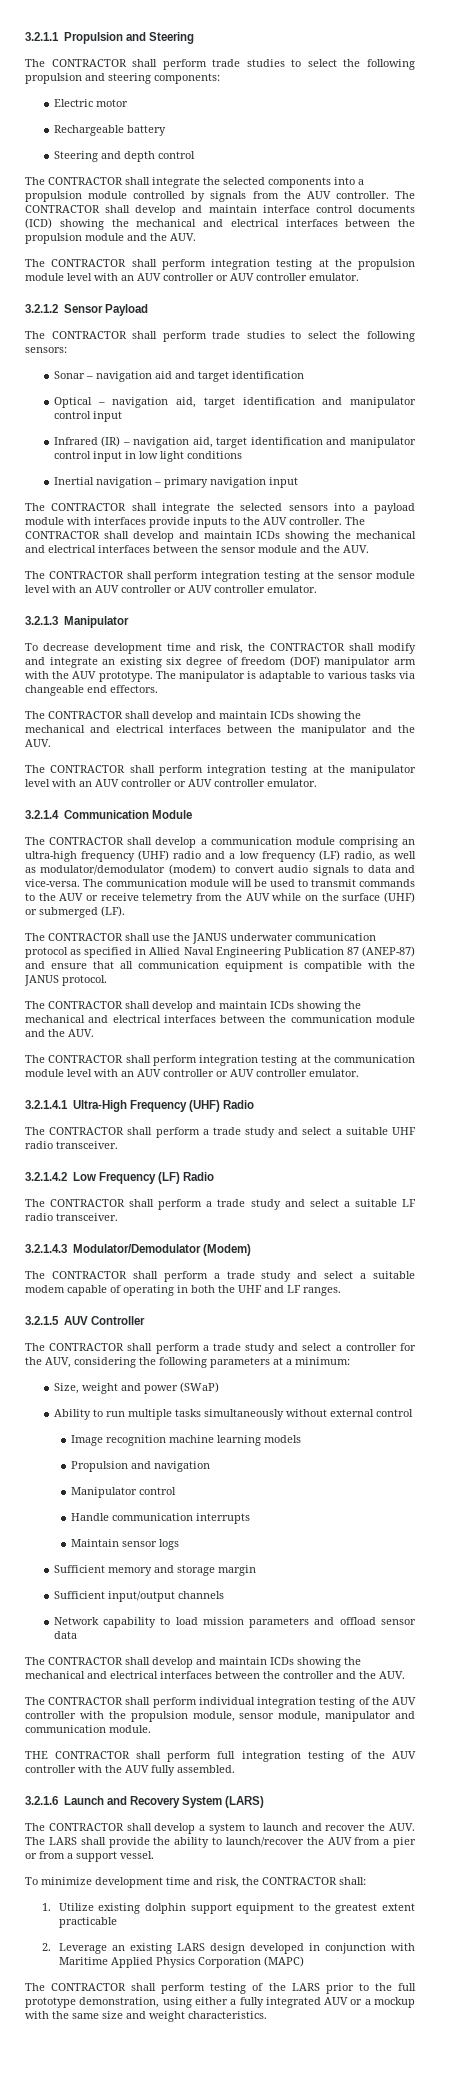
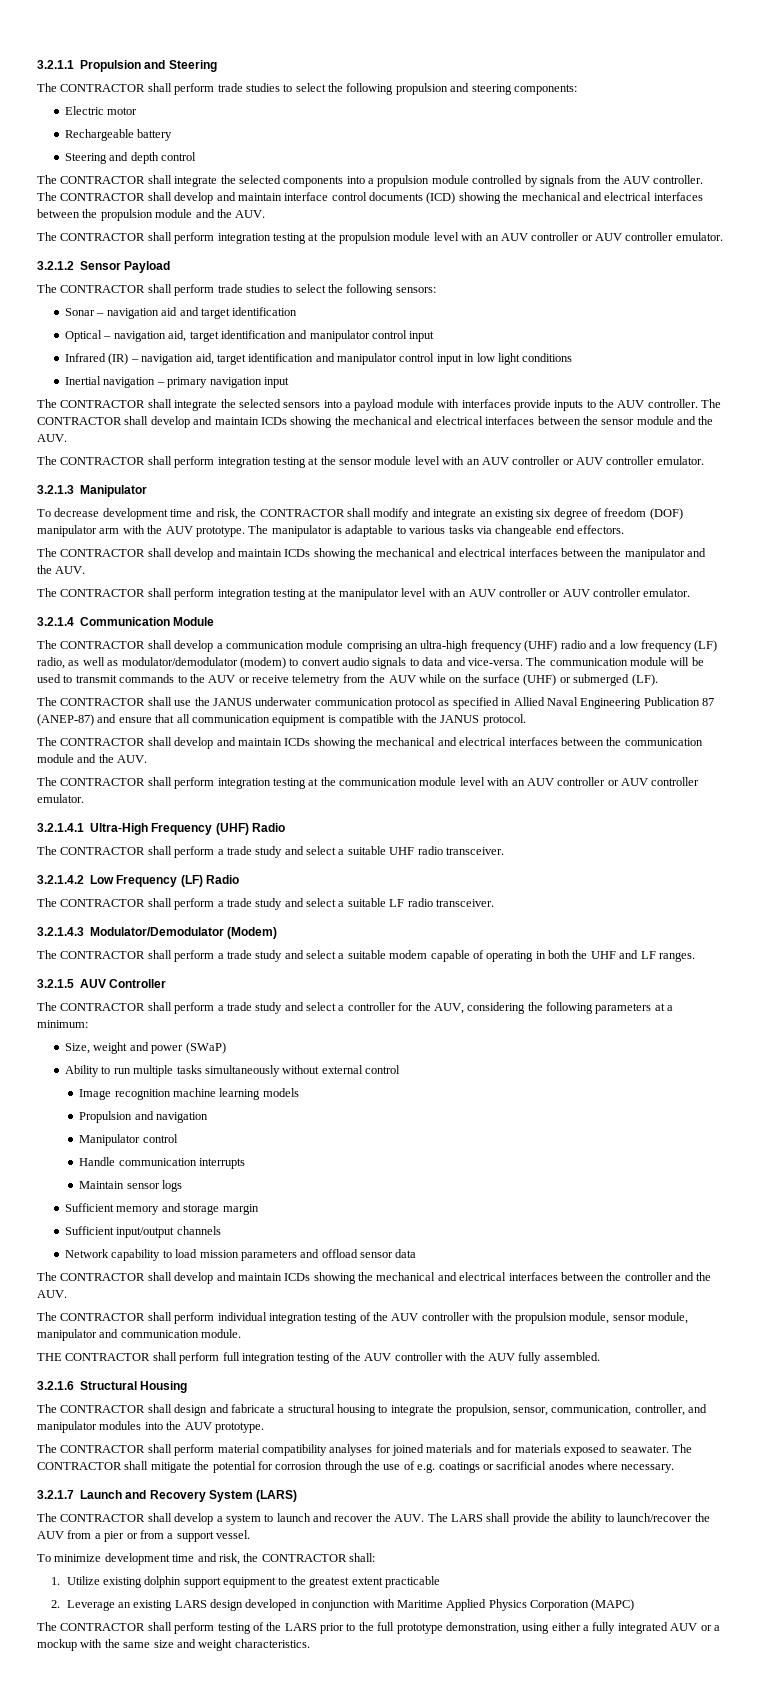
(58, 1800) none -> [80,1381,188,1393] [37,1404,707,1416] [37,1421,264,1433] [37,1444,692,1456] [37,1461,675,1473] [37,1490,74,1499] Structural Housing // The CONTRACTOR shall design and fabricate a structural housing to integrate the propulsion, sensor, communication, controller, and manipulator modules into the AUV prototype. // The CONTRACTOR shall perform material compatibility analyses for joined materials and for materials exposed to seawater. The CONTRACTOR shall mitigate the potential for corrosion through the use of e.g. coatings or sacrificial anodes where necessary. // 3.2.1.7

